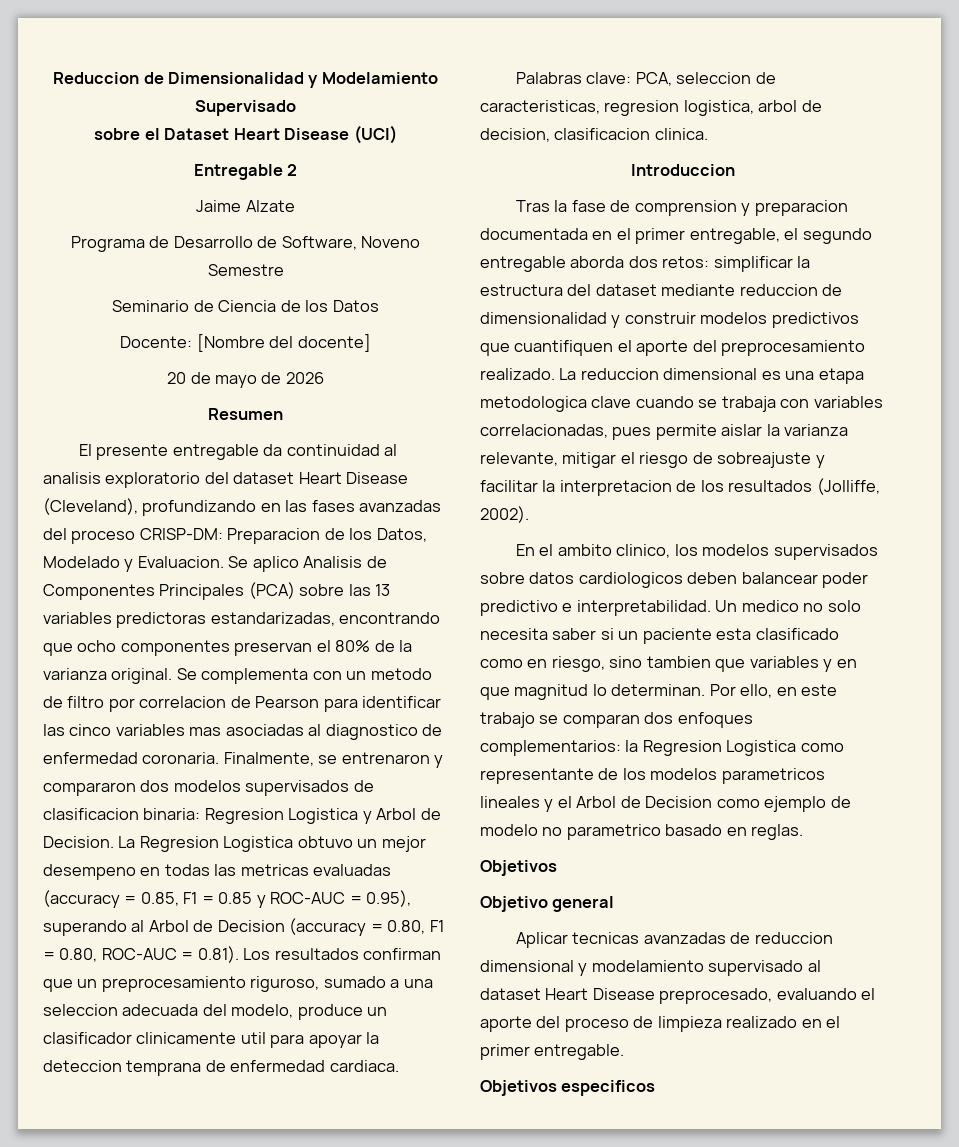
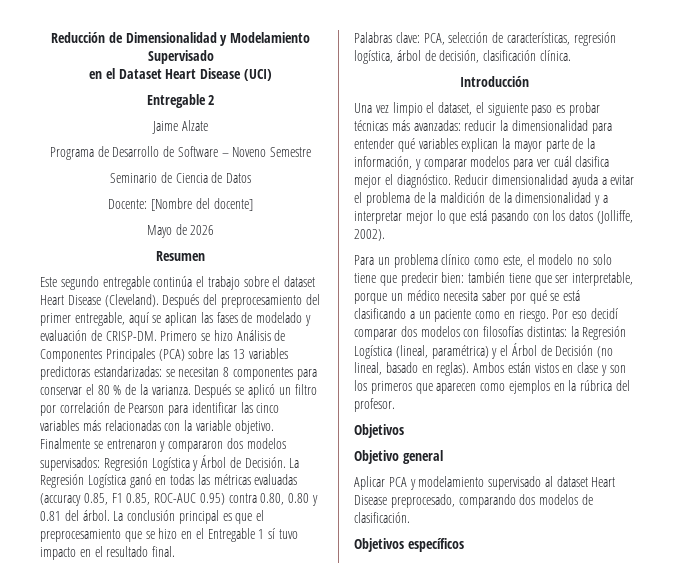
[53,72,140,84] Reduccion -> [50,32,105,43] Reducción
[94,128,141,140] sobre -> [89,71,103,79] en
[281,236,357,250] Software, -> [177,146,229,157] Software –
[305,300,329,312] los -> (223, 177) none
[167,372,257,388] 20 de mayo -> [146,225,172,238] Mayo
[78,444,398,460] [43,472,409,488] [43,498,442,516] [43,528,427,544] [43,556,363,572] El presente entregable da continuidad al analisis exploratorio del dataset Heart Disease (Cleveland), profundizando en las fases avanzadas del proceso CRISP-DM: Preparacion de los Datos, Modelado y Evaluacion. Se aplico Analisis -> [40,276,316,290] [40,294,320,308] [40,312,312,326] [40,330,271,341] Este segundo entregable continúa el trabajo sobre el dataset Heart Disease (Cleveland). Después del preprocesamiento del primer entregable, aquí se aplican las fases de modelado y evaluación de CRISP-DM. Primero se hizo Análisis
[210,612,441,626] [43,640,413,656] [43,668,432,684] [43,696,63,708] estandarizadas, encontrando que ocho componentes preservan el 80% de la varianza original. Se complementa con un metodo de -> [93,366,317,380] [40,384,291,398] estandarizadas: se necesitan 8 componentes para conservar el 80 % de la varianza. Después se aplicó un
[139,696,227,708] correlacion -> [59,402,110,413] correlación
[189,724,443,740] [43,752,314,766] mas asociadas al diagnostico de enfermedad coronaria. Finalmente, -> [82,420,274,434] [40,438,90,449] más relacionadas con la variable objetivo. Finalmente
[245,780,374,796] [43,808,441,824] [43,836,426,852] [43,864,136,880] supervisados de clasificacion binaria: Regresion Logistica y Arbol de Decision. La Regresion Logistica obtuvo un mejor desempeno -> [40,455,300,471] [40,474,152,488] supervisados: Regresión Logística y Árbol de Decisión. La Regresión Logística ganó
[240,864,309,876] metricas -> [213,474,251,485] métricas
[124,896,137,904] = -> (81, 499) none
[201,890,412,908] [43,918,444,936] [43,946,442,963] [43,976,433,992] [43,1004,388,1020] [43,1032,380,1048] [43,1060,399,1076] [515,72,776,86] [480,100,822,116] [480,128,708,142] [630,164,735,176] [515,200,848,216] [480,228,872,244] [480,256,811,272] [480,284,843,296] [480,312,859,328] [480,340,866,356] [480,368,864,384] [480,396,883,412] [480,424,849,440] [480,452,825,468] [480,478,880,496] [480,506,529,523] [515,544,878,560] [480,572,869,588] [480,600,861,616] [480,628,839,644] [480,656,857,672] [480,684,838,700] [480,712,753,728] [480,740,844,756] [480,768,825,784] [480,796,851,812] [480,824,804,840] = 0.85 y ROC-AUC = 0.95), superando al Arbol de Decision (accuracy = 0.80, F1 = 0.80, ROC-AUC = 0.81). Los resultados confirman que un preprocesamiento riguroso, sumado a una seleccion adecuada del modelo, produce un clasificador clinicamente util para apoyar la deteccion temprana de enfermedad cardiaca. // Palabras clave: PCA, seleccion de caracteristicas, regresion logistica, arbol de decision, clasificacion clinica. // Introduccion // Tras la fase de comprension y preparacion documentada en el primer entregable, el segundo entregable aborda dos retos: simplificar la estructura del dataset mediante reduccion de dimensionalidad y construir modelos predictivos que cuantifiquen el aporte del preprocesamiento realizado. La reduccion dimensional es una etapa metodologica clave cuando se trabaja con variables correlacionadas, pues permite aislar la varianza relevante, mitigar el riesgo de sobreajuste y facilitar la interpretacion de los resultados (Jolliffe, 2002). // En el ambito clinico, los modelos supervisados sobre datos cardiologicos deben balancear poder predictivo e interpretabilidad. Un medico no solo necesita saber si un paciente esta clasificado como en riesgo, sino tambien que variables y en que magnitud lo determinan. Por ello, en este trabajo se comparan dos enfoques complementarios: la Regresion Logistica como representante de los modelos parametricos lineales y el Arbol de Decision como ejemplo de modelo no parametrico basado en reglas. -> [126,493,319,506] [40,510,265,524] [40,528,299,542] [40,546,176,560] [354,32,616,46] [354,50,571,64] [460,76,529,87] [354,102,601,116] [354,120,612,134] [354,138,596,152] [354,156,610,170] [354,174,635,188] [354,192,609,206] [354,210,634,224] [354,229,385,241] [354,254,613,268] [354,272,634,286] [354,290,581,304] [354,308,619,322] [354,326,627,340] [354,343,614,359] [354,362,626,376] [354,380,631,394] [354,398,395,412] 0.85, ROC-AUC 0.95) contra 0.80, 0.80 y 0.81 del árbol. La conclusión principal es que el preprocesamiento que se hizo en el Entregable 1 sí tuvo impacto en el resultado final. // Palabras clave: PCA, selección de características, regresión logística, árbol de decisión, clasificación clínica. // Introducción // Una vez limpio el dataset, el siguiente paso es probar técnicas más avanzadas: reducir la dimensionalidad para entender qué variables explican la mayor parte de la información, y comparar modelos para ver cuál clasifica mejor el diagnóstico. Reducir dimensionalidad ayuda a evitar el problema de la maldición de la dimensionalidad y a interpretar mejor lo que está pasando con los datos (Jolliffe, 2002). // Para un problema clínico como este, el modelo no solo tiene que predecir bien: también tiene que ser interpretable, porque un médico necesita saber por qué se está clasificando a un paciente como en riesgo. Por eso decidí comparar dos modelos con filosofías distintas: la Regresión Logística (lineal, paramétrica) y el Árbol de Decisión (no lineal, basado en reglas). Ambos están vistos en clase y son los primeros que aparecen como ejemplos en la rúbrica del profesor.
[572,932,833,944] [480,960,574,972] tecnicas avanzadas de reduccion dimensional -> [388,477,407,487] PCA
[776,988,876,1000] [480,1016,841,1032] [480,1044,625,1060] [480,1080,656,1096] evaluando el aporte del proceso de limpieza realizado en el primer entregable. // Objetivos especificos -> [458,494,593,508] [354,512,410,523] [354,538,464,552] comparando dos modelos de clasificación. // Objetivos específicos

